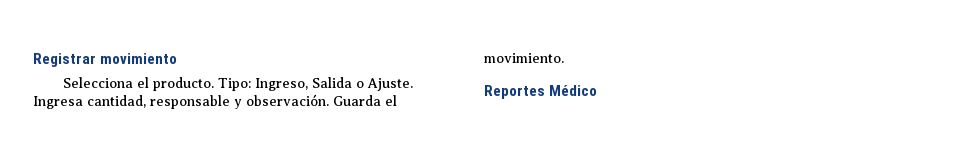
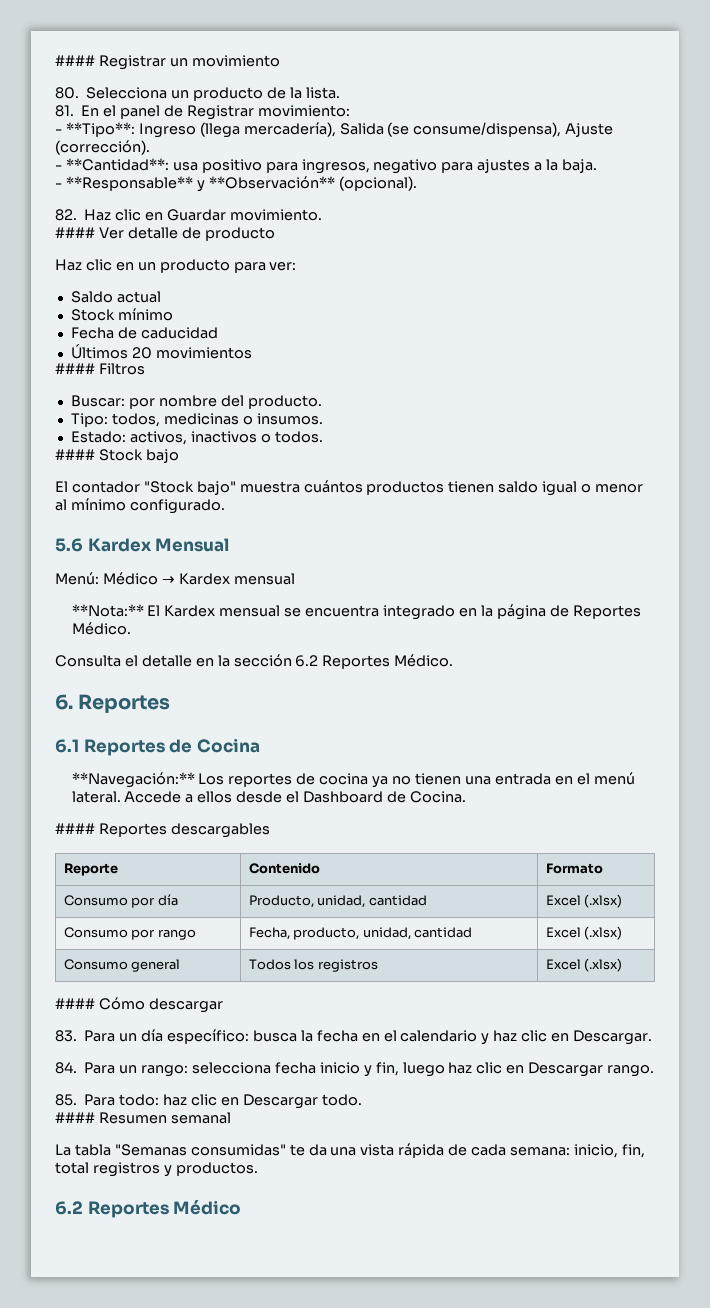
[33,53,178,67] [62,77,413,91] [33,94,397,109] [484,53,564,63] Registrar movimiento // Selecciona el producto. Tipo: Ingreso, Salida o Ajuste. Ingresa cantidad, responsable y observación. Guarda el movimiento. // -> [55,55,280,70] [55,87,340,101] [55,105,350,120] [55,122,614,138] [55,140,150,155] [55,158,598,174] [55,176,417,192] [55,209,322,221] [55,227,275,241] [55,259,297,273] [70,291,161,303] [70,308,173,321] [70,327,218,339] [70,344,252,359] [55,363,145,375] [70,395,322,409] [70,413,323,427] [70,431,323,445] [55,449,179,463] [55,480,644,496] [55,498,225,514] [55,538,230,552] [55,572,295,585] [71,604,641,620] [71,622,131,635] [55,654,454,669] [55,694,171,713] [55,738,260,756] [71,772,635,788] [71,791,466,803] [55,823,270,838] [63,863,118,876] [248,863,320,874] [545,863,603,874] [63,894,178,908] [248,895,427,908] [545,894,623,908] [63,927,196,940] [248,927,473,940] [545,926,623,940] [63,959,181,972] [248,959,378,972] [545,958,623,972] [55,997,223,1013] [55,1029,653,1045] [55,1062,655,1077] [55,1094,362,1109] [55,1112,231,1124] [55,1143,645,1158] [55,1162,258,1177] [55,1201,83,1215] #### Registrar un movimiento // 80. Selecciona un producto de la lista. // 81. En el panel de Registrar movimiento: // - **Tipo**: Ingreso (llega mercadería), Salida (se consume/dispensa), Ajuste (corrección). // - **Cantidad**: usa positivo para ingresos, negativo para ajustes a la baja. // - **Responsable** y **Observación** (opcional). // 82. Haz clic en Guardar movimiento. // #### Ver detalle de producto // Haz clic en un producto para ver: // Saldo actual // Stock mínimo // Fecha de caducidad // Últimos 20 movimientos // #### Filtros // Buscar: por nombre del producto. // Tipo: todos, medicinas o insumos. // Estado: activos, inactivos o todos. // #### Stock bajo // El contador "Stock bajo" muestra cuántos productos tienen saldo igual o menor al mínimo configurado. // 5.6 Kardex Mensual // Menú: Médico → Kardex mensual // **Nota:** El Kardex mensual se encuentra integrado en la página de Reportes Médico. // Consulta el detalle en la sección 6.2 Reportes Médico. // 6. Reportes // 6.1 Reportes de Cocina // **Navegación:** Los reportes de cocina ya no tienen una entrada en el menú lateral. Accede a ellos desde el Dashboard de Cocina. // #### Reportes descargables // Reporte | Contenido | Formato // Consumo por día | Producto, unidad, cantidad | Excel (.xlsx) // Consumo por rango | Fecha, producto, unidad, cantidad | Excel (.xlsx) // Consumo general | Todos los registros | Excel (.xlsx) // #### Cómo descargar // 83. Para un día específico: busca la fecha en el calendario y haz clic en Descargar. // 84. Para un rango: selecciona fecha inicio y fin, luego haz clic en Descargar rango. // 85. Para todo: haz clic en Descargar todo. // #### Resumen semanal // La tabla "Semanas consumidas" te da una vista rápida de cada semana: inicio, fin, total registros y productos. // 6.2

